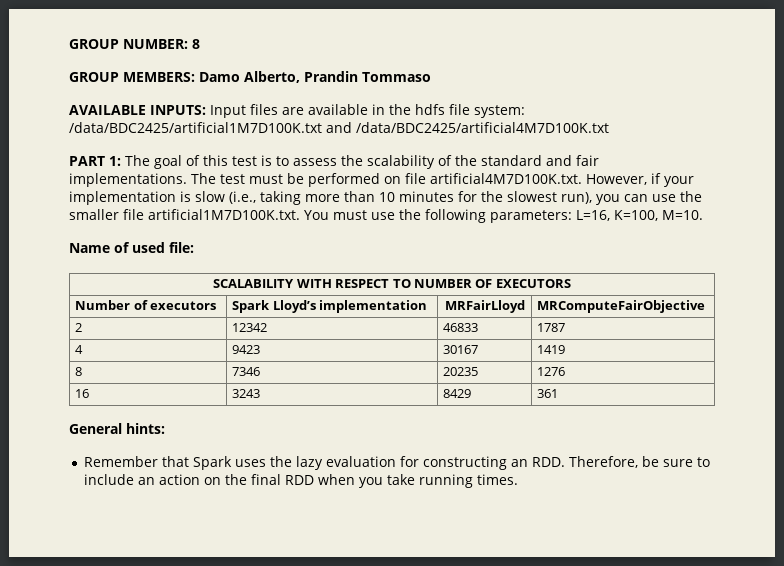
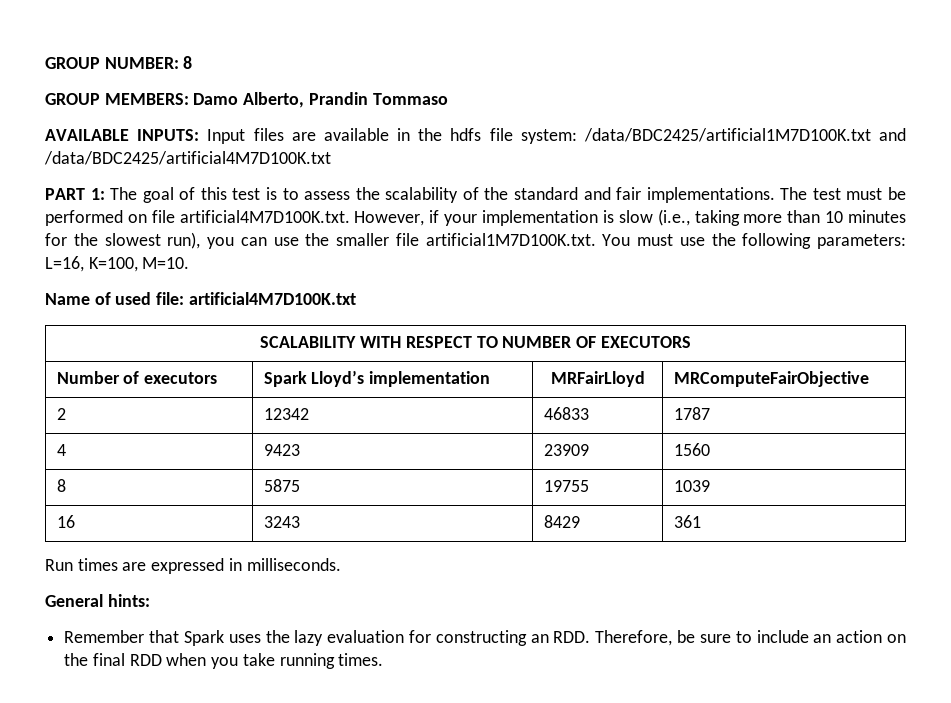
(194, 247) none -> [188,292,356,305] artificial4M7D100K.txt
[443,345,479,354] [537,345,566,354] 30167 | 1419 -> [543,444,589,456] [673,443,710,456] 23909 | 1560
[232,367,261,376] [443,367,479,376] [537,367,566,376] 7346 | 20235 | 1276 -> [263,479,300,492] [543,480,589,492] [673,480,710,492] 5875 | 19755 | 1039
(559, 393) none -> [45,558,341,574] // Run times are expressed in milliseconds.

